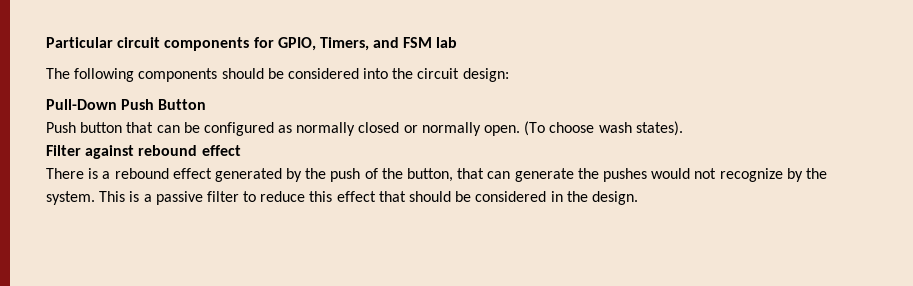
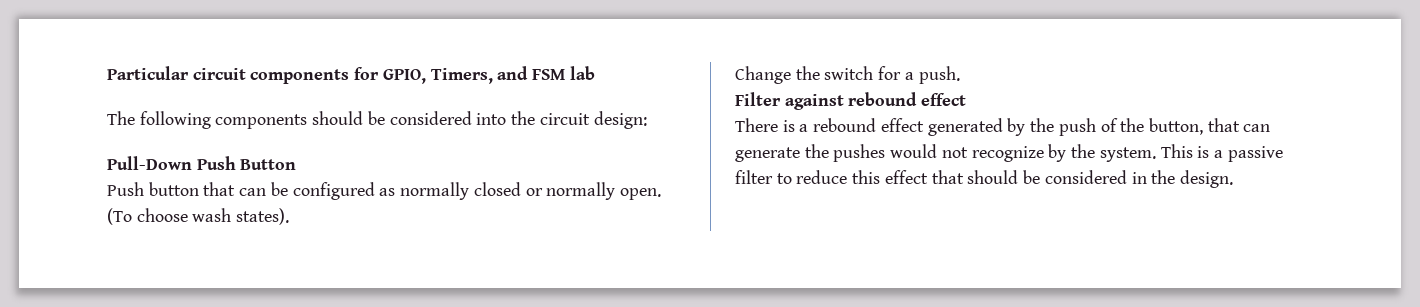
(683, 128) none -> [735,66,960,84] // Change the switch for a push.

